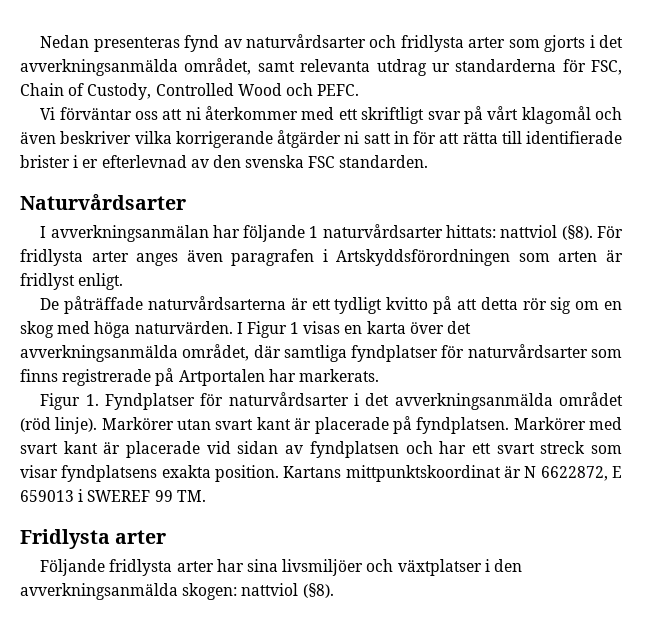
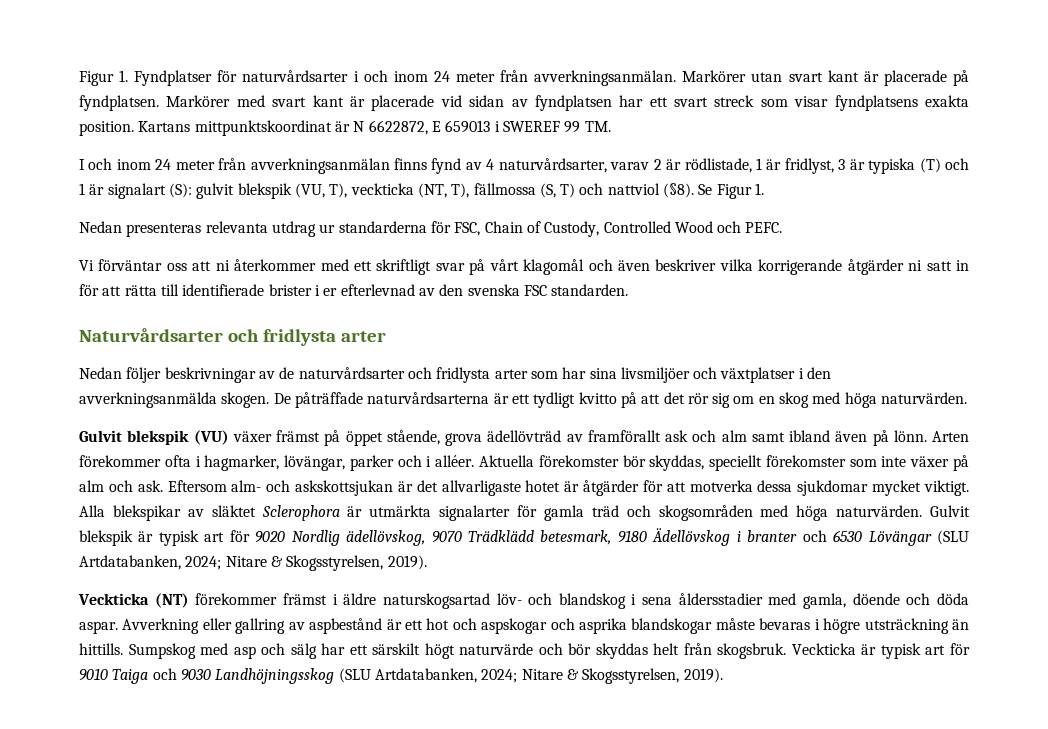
[40,34,623,52] [20,58,295,76] Nedan presenteras fynd av naturvårdsarter och fridlysta arter som gjorts i det avverkningsanmälda området, samt -> [79,70,969,86] [79,95,970,111] [79,120,611,136] [79,158,969,174] [79,183,765,199] [79,221,202,237] Figur 1. Fyndplatser för naturvårdsarter i och inom 24 meter från avverkningsanmälan. Markörer utan svart kant är placerade på fyndplatsen. Markörer med svart kant är placerade vid sidan av fyndplatsen har ett svart streck som visar fyndplatsens exakta position. Kartans mittpunktskoordinat är N 6622872, E 659013 i SWEREF 99 TM. // I och inom 24 meter från avverkningsanmälan finns fynd av 4 naturvårdsarter, varav 2 är rödlistade, 1 är fridlyst, 3 är typiska (T) och 1 är signalart (S): gulvit blekspik (VU, T), veckticka (NT, T), fällmossa (S, T) och nattviol (§8). Se Figur 1. // Nedan presenteras
[40,224,623,242] [20,249,623,266] [20,273,124,290] // I avverkningsanmälan har följande 1 naturvårdsarter hittats: nattviol (§8). För fridlysta arter anges även paragrafen i Artskyddsförordningen som arten är fridlyst enligt. // -> [227,329,386,346] [79,367,832,383] [79,392,270,408] och fridlysta arter // Nedan följer beskrivningar av de naturvårdsarter och fridlysta arter som har sina livsmiljöer och växtplatser i den avverkningsanmälda skogen.
[480,297,518,310] detta -> [663,392,685,404] det
[236,321,472,338] [20,344,622,362] [20,368,379,386] [40,392,623,410] [20,416,622,434] [20,441,622,458] [20,465,622,482] [20,489,206,502] [20,529,167,549] [40,559,522,576] [20,583,334,600] I Figur 1 visas en karta över det avverkningsanmälda området, där samtliga fyndplatser för naturvårdsarter som finns registrerade på Artportalen har markerats. // Figur 1. Fyndplatser för naturvårdsarter i det avverkningsanmälda området (röd linje). Markörer utan svart kant är placerade på fyndplatsen. Markörer med svart kant är placerade vid sidan av fyndplatsen och har ett svart streck som visar fyndplatsens exakta position. Kartans mittpunktskoordinat är N 6622872, E 659013 i SWEREF 99 TM. // Fridlysta arter // Följande fridlysta arter har sina livsmiljöer och växtplatser i den avverkningsanmälda skogen: nattviol (§8). -> [79,430,969,446] [79,455,970,471] [79,480,970,496] [79,505,970,521] [79,528,970,546] [79,555,427,571] [78,593,969,609] [79,618,970,634] [79,643,970,659] [79,668,723,684] // Gulvit blekspik (VU) växer främst på öppet stående, grova ädellövträd av framförallt ask och alm samt ibland även på lönn. Arten förekommer ofta i hagmarker, lövängar, parker och i alléer. Aktuella förekomster bör skyddas, speciellt förekomster som inte växer på alm och ask. Eftersom alm- och askskottsjukan är det allvarligaste hotet är åtgärder för att motverka dessa sjukdomar mycket viktigt. Alla blekspikar av släktet Sclerophora är utmärkta signalarter för gamla träd och skogsområden med höga naturvärden. Gulvit blekspik är typisk art för 9020 Nordlig ädellövskog, 9070 Trädklädd betesmark, 9180 Ädellövskog i branter och 6530 Lövängar (SLU Artdatabanken, 2024; Nitare & Skogsstyrelsen, 2019). // Veckticka (NT) förekommer främst i äldre naturskogsartad löv- och blandskog i sena åldersstadier med gamla, döende och döda aspar. Avverkning eller gallring av aspbestånd är ett hot och aspskogar och asprika blandskogar måste bevaras i högre utsträckning än hittills. Sumpskog med asp och sälg har ett särskilt högt naturvärde och bör skyddas helt från skogsbruk. Veckticka är typisk art för 9010 Taiga och 9030 Landhöjningsskog (SLU Artdatabanken, 2024; Nitare & Skogsstyrelsen, 2019).

